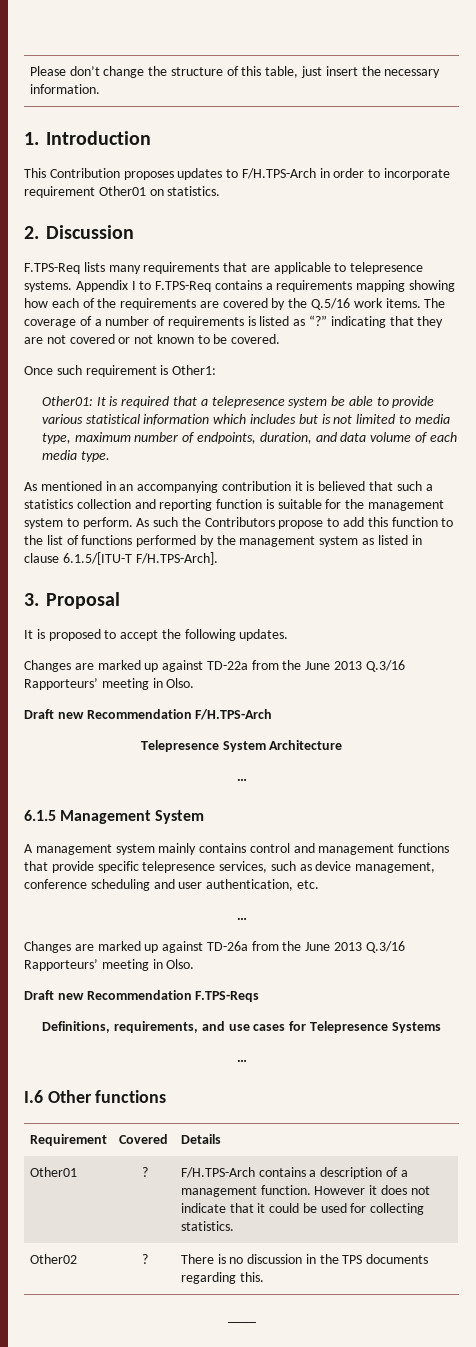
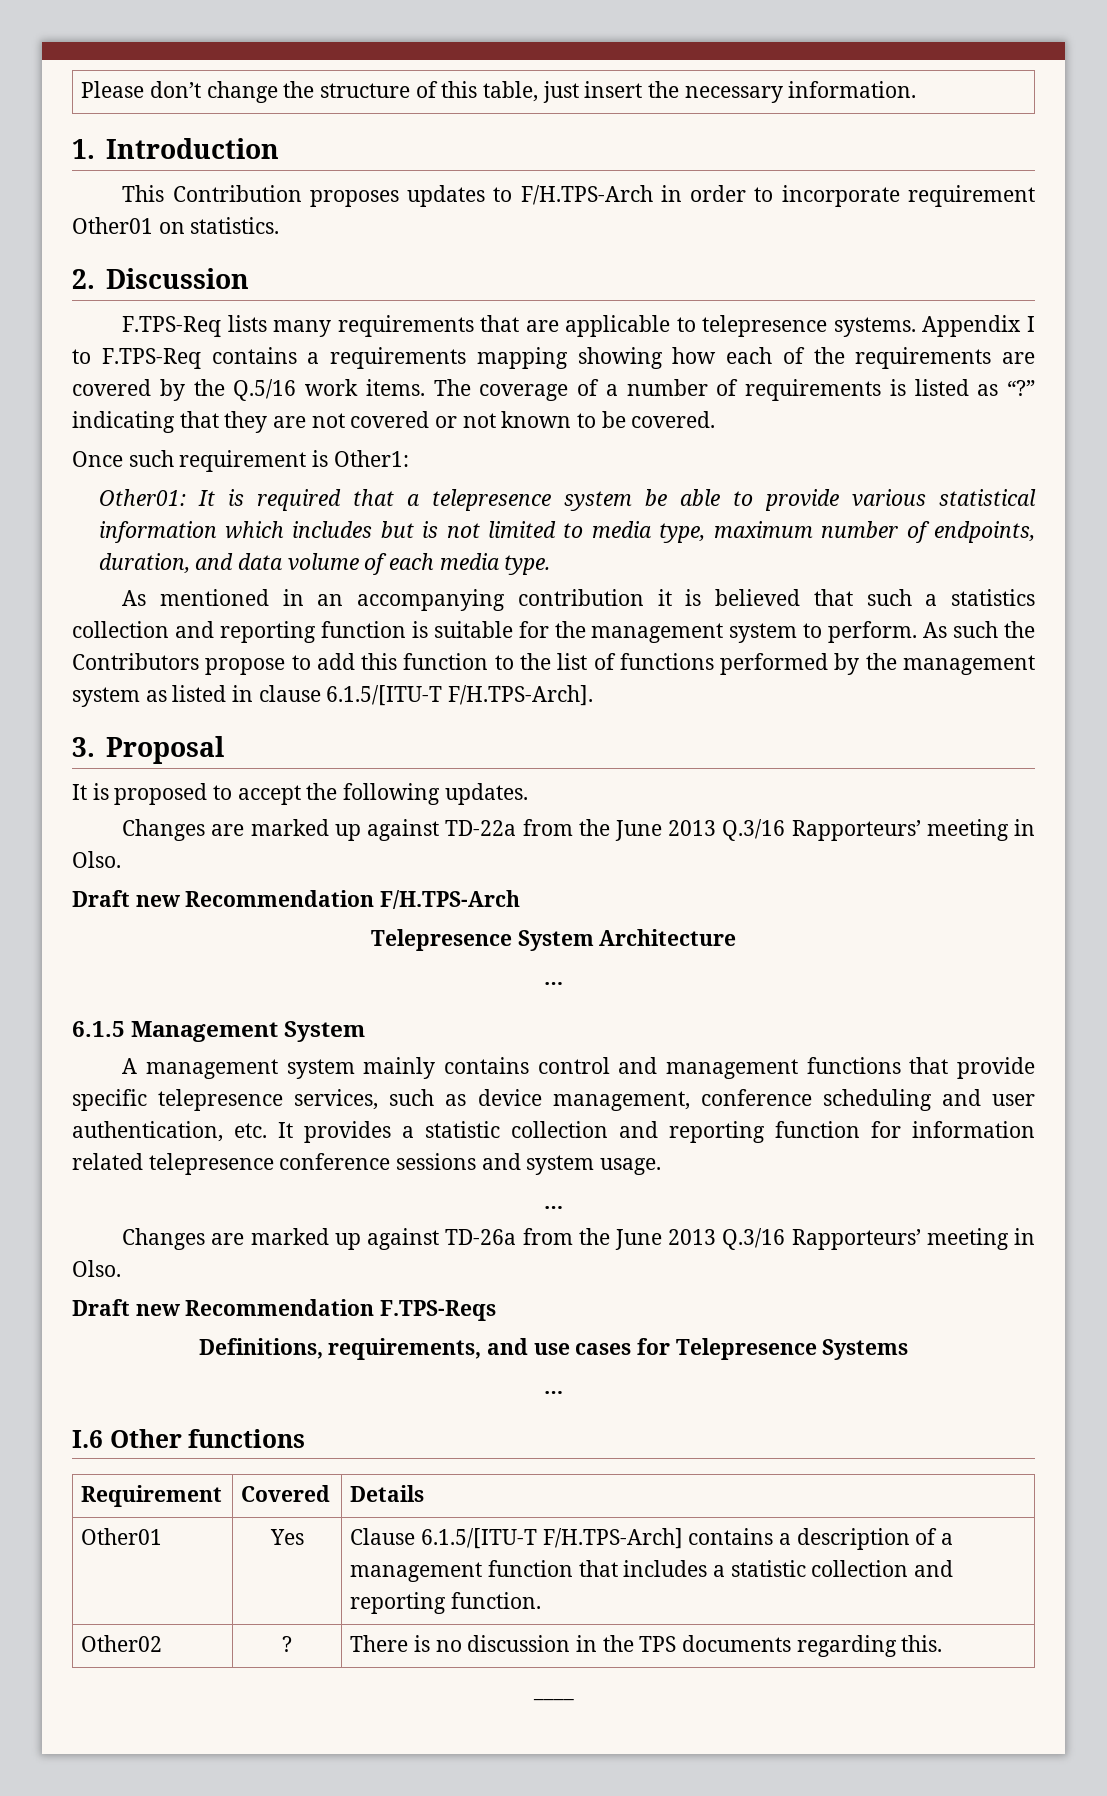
(319, 884) none -> [278,1121,1035,1143] [72,1153,662,1175] It provides a statistic collection and reporting function for information related telepresence conference sessions and system usage.
[141,1167,148,1177] [180,1167,255,1178] ? | F/H.TPS-Arch -> [269,1529,304,1545] [350,1528,683,1549] Yes | Clause 6.1.5/[ITU-T F/H.TPS-Arch]
[260,1185,430,1195] [180,1203,425,1215] [180,1221,234,1231] function. However it does not indicate that it could be used for collecting statistics. -> [487,1560,954,1577] [350,1592,541,1614] function that includes a statistic collection and reporting function.

